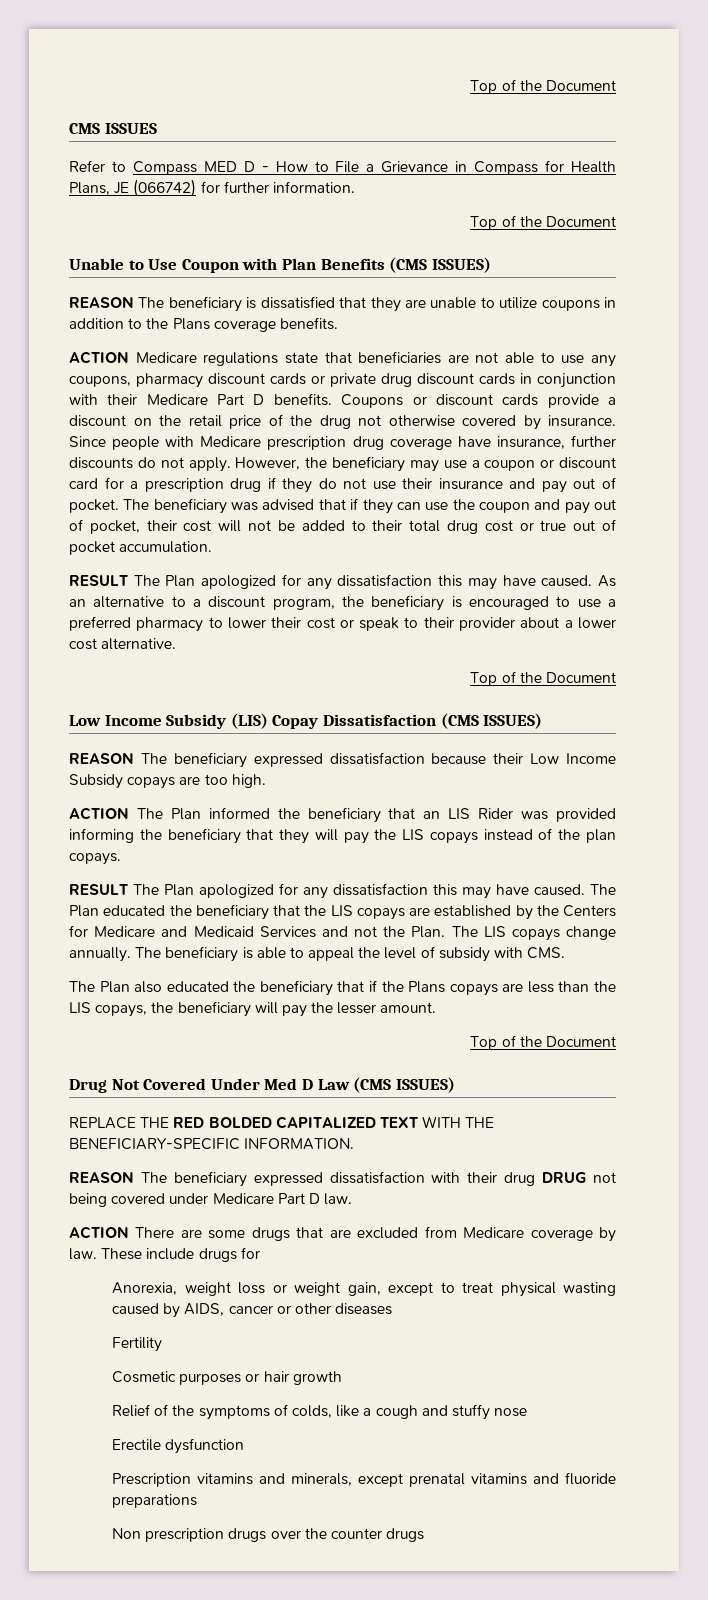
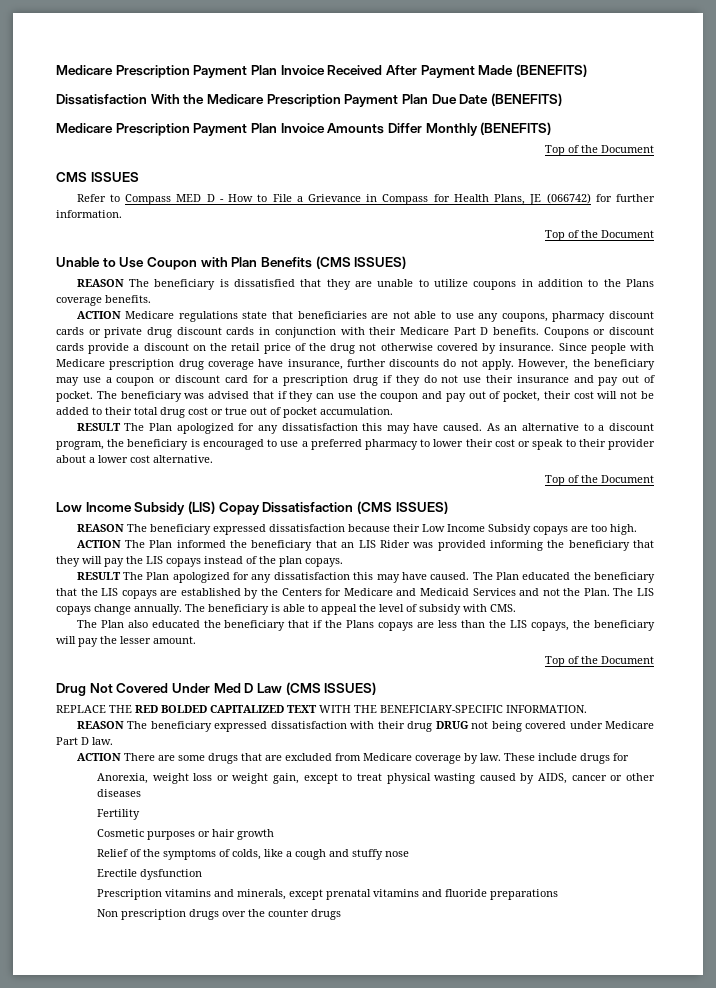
(470, 87) none -> [56,64,587,78] [56,93,562,107] [56,122,552,136] Medicare Prescription Payment Plan Invoice Received After Payment Made (BENEFITS) // Dissatisfaction With the Medicare Prescription Payment Plan Due Date (BENEFITS) // Medicare Prescription Payment Plan Invoice Amounts Differ Monthly (BENEFITS) //

